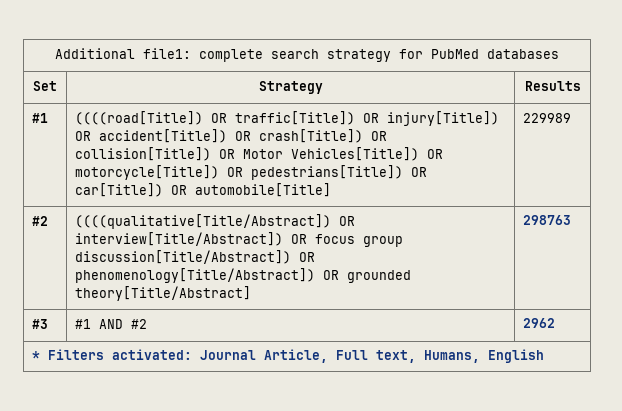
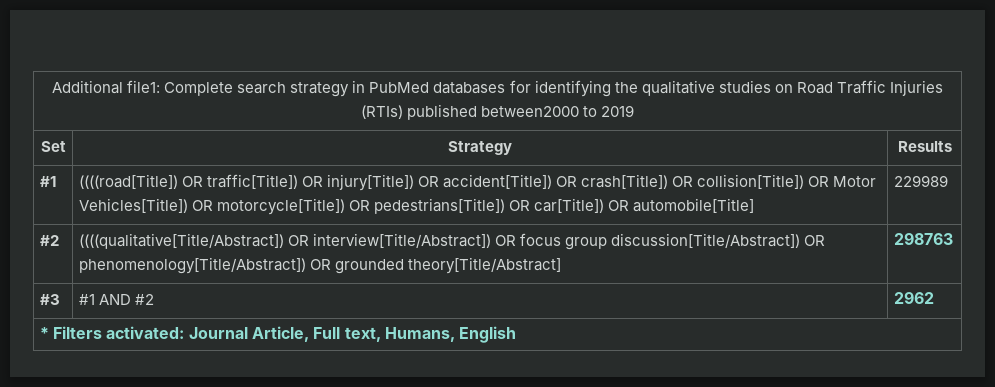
[199,49,263,62] complete -> [164,82,234,96] Complete
[399,49,423,59] for -> [352,80,366,93] in
(559, 54) none -> [509,80,943,97] [360,104,635,120] for identifying the qualitative studies on Road Traffic Injuries (RTIs) published between2000 to 2019

